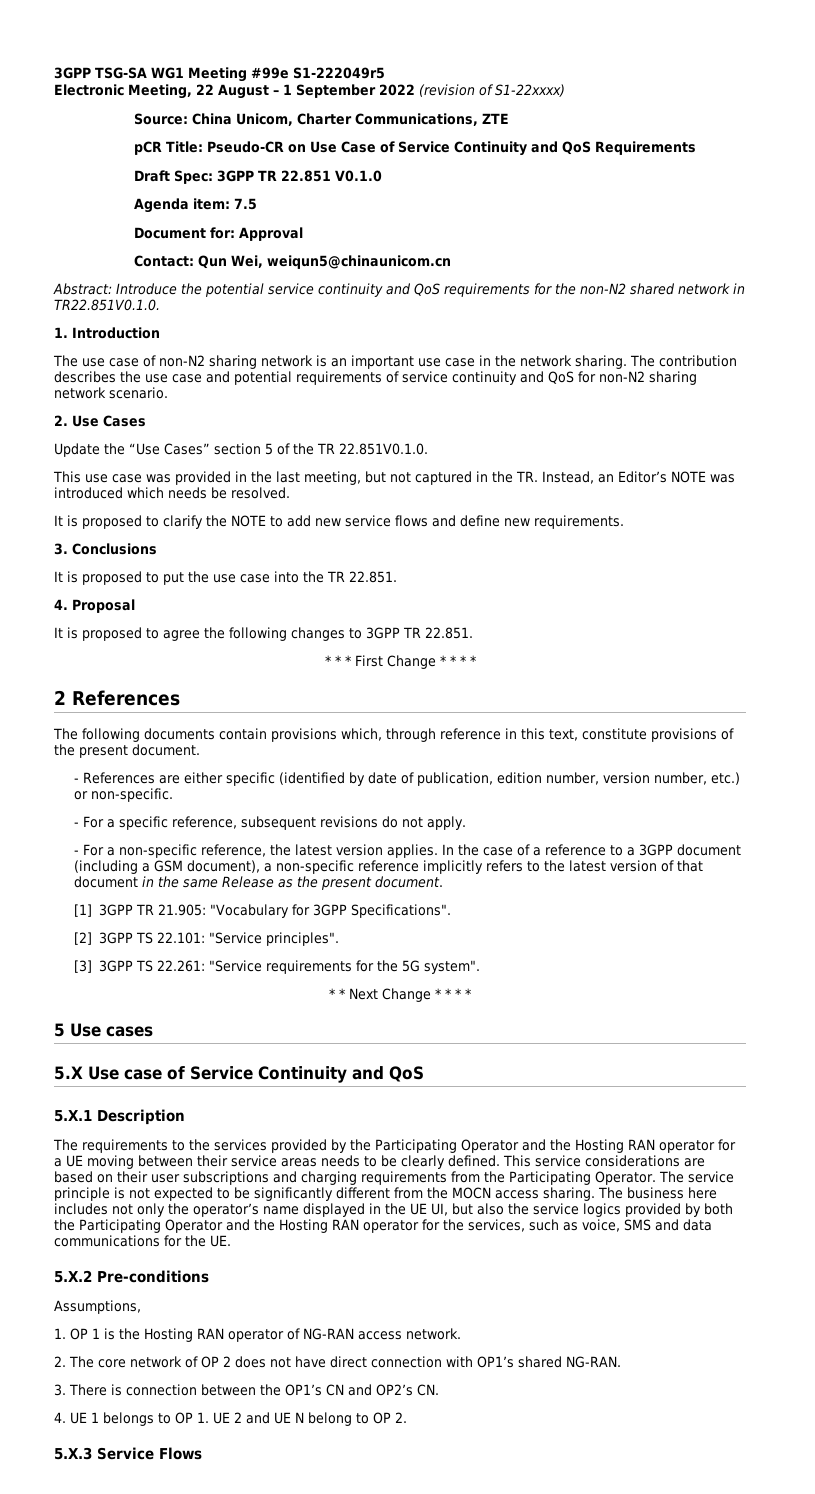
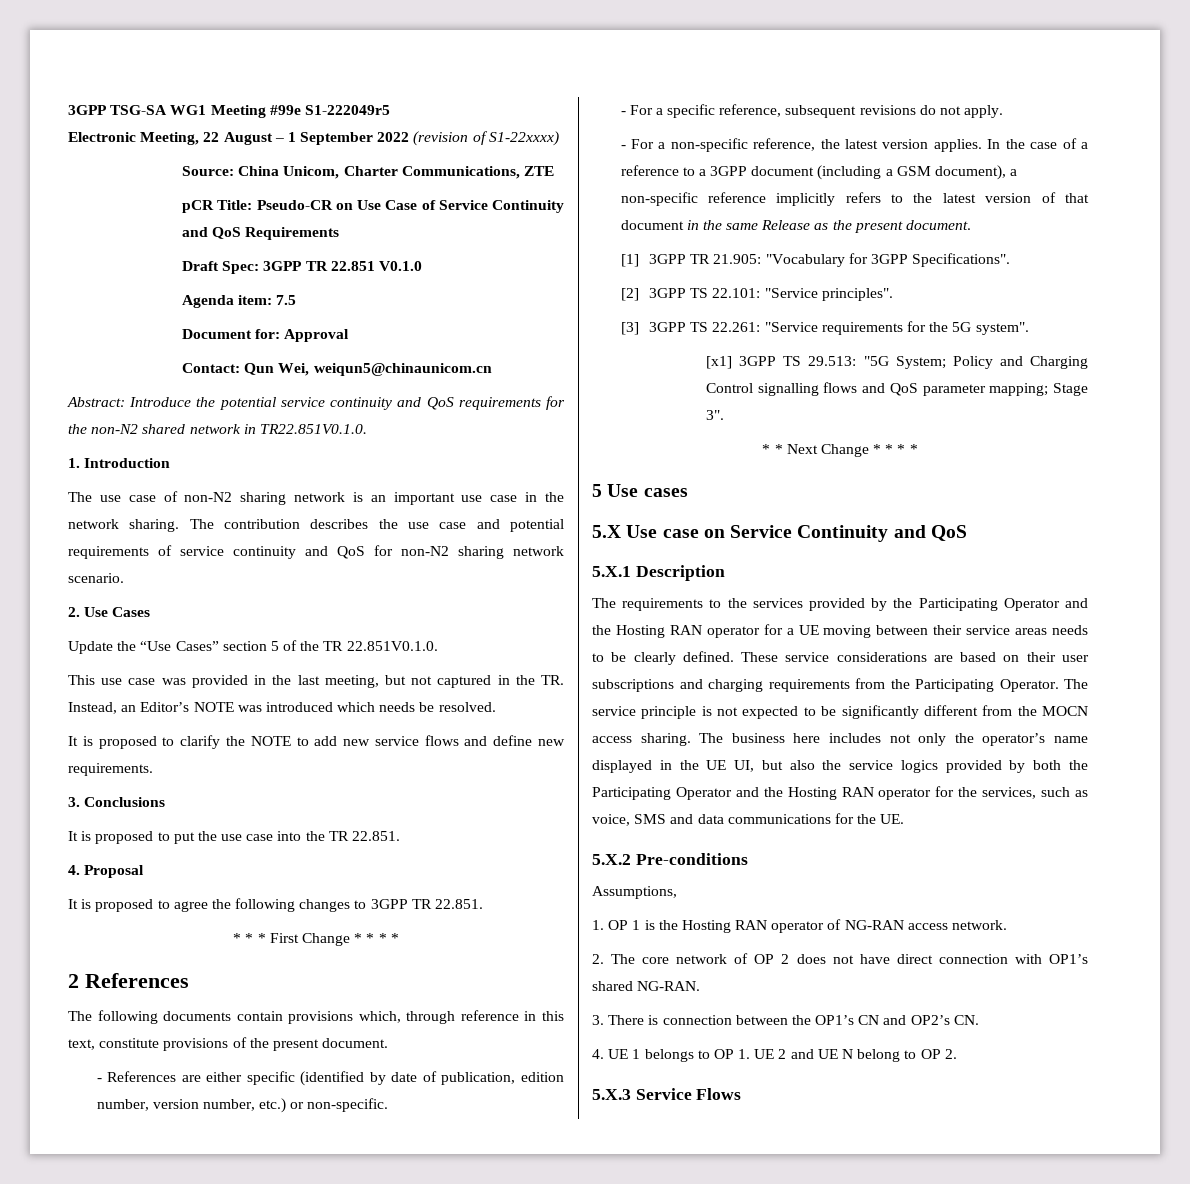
(480, 967) none -> [706,356,1088,369] [706,382,1088,396] [706,410,725,420] // [x1] 3GPP TS 29.513: "5G System; Policy and Charging Control signalling flows and QoS parameter mapping; Stage 3".
[167,1066,185,1080] of -> [703,529,725,538] on
[503,1155,531,1167] This -> [741,652,779,662] These

